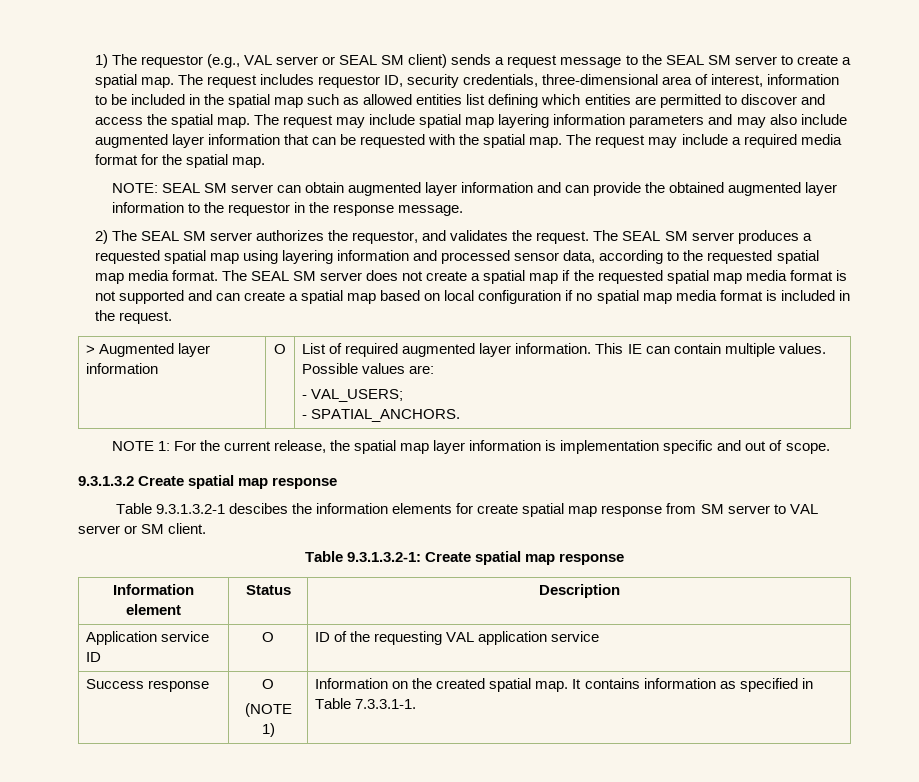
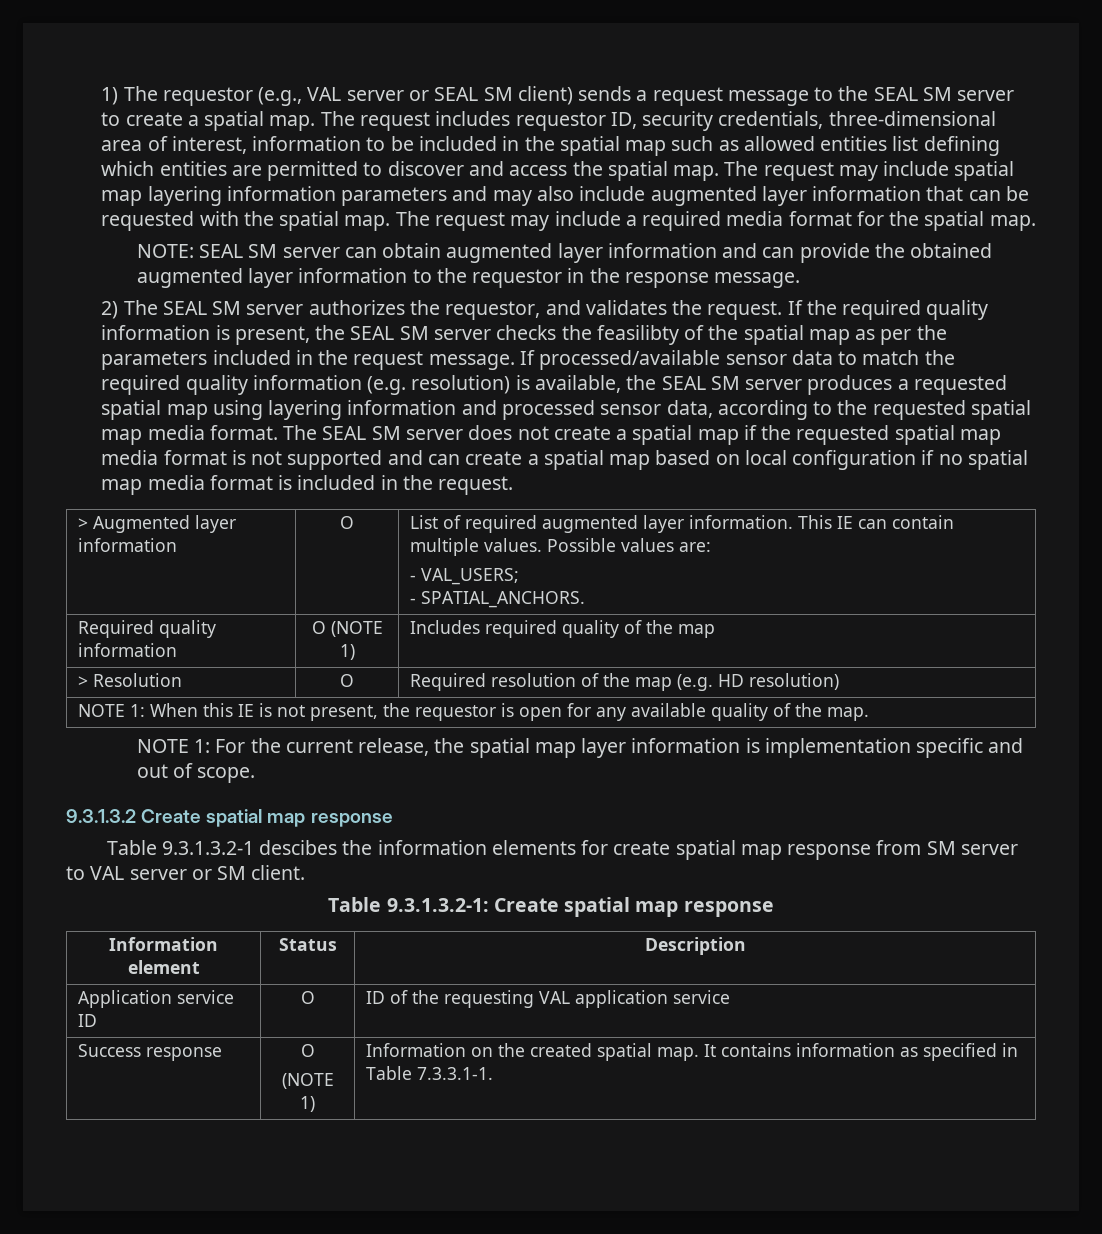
[593,230,619,241] The -> [787,300,989,320] [101,325,947,345] [101,350,955,370] [101,375,657,395] If the required quality information is present, the SEAL SM server checks the feasilibty of the spatial map as per the parameters included in the request message. If processed/available sensor data to match the required quality information (e.g. resolution) is available, the
(461, 415) none -> [77,620,216,638] [77,643,177,657] [311,621,383,637] [339,644,355,660] [409,620,715,638] [77,673,182,687] [340,674,354,687] [409,673,839,691] [77,703,869,721] // Required quality information | O (NOTE 1) | Includes required quality of the map // > Resolution | O | Required resolution of the map (e.g. HD resolution) // NOTE 1: When this IE is not present, the requestor is open for any available quality of the map.

